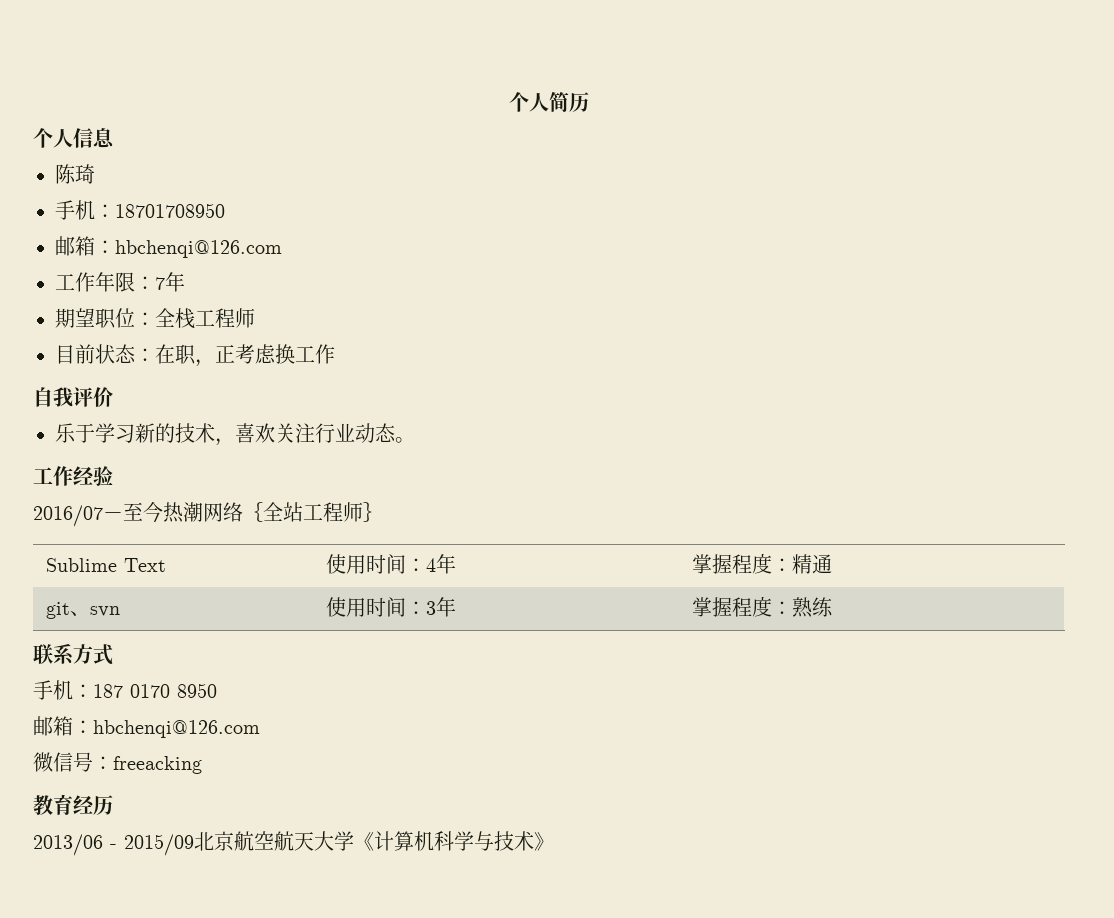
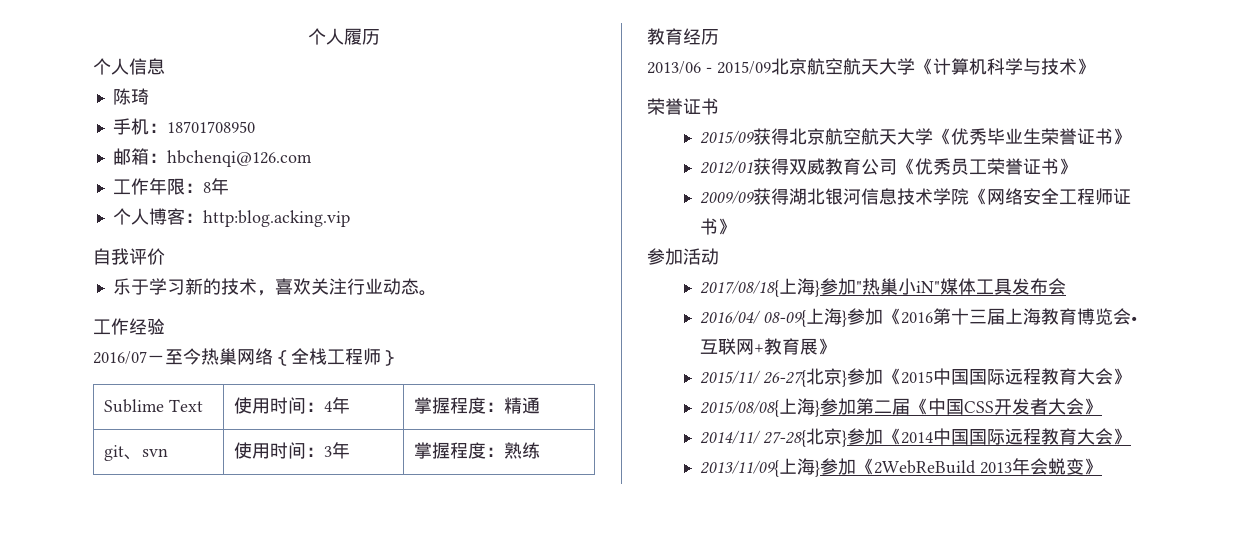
[509,92,569,112] 个人简 -> [308,28,362,45] 个人履
[155,277,165,290] 7 -> [202,182,211,193] 8
[55,308,255,329] [55,344,335,367] 期望职位：全栈工程师 // 目前状态：在职，正考虑换工作 -> [112,208,350,227] 个人博客：http:blog.acking.vip
[183,502,203,522] 潮 -> [219,348,237,365] 巢
[283,502,303,522] 站 -> [309,348,327,365] 栈
[33,643,113,665] [33,680,217,700] [33,716,260,738] [33,752,202,774] // 联系方式 // 手机：187 0170 8950 // 邮箱：hbchenqi@126.com // 微信号：freeacking -> (540, 450) none
(554, 841) none -> [647,98,719,115] [700,128,1132,145] [700,158,1078,175] [700,188,1132,205] [700,218,737,235] [647,248,719,265] [700,278,1067,297] [700,308,1138,327] [700,338,837,355] [700,368,1132,387] [700,398,1103,417] [700,428,1132,447] [700,458,1103,477] // 荣誉证书 // 2015/09获得北京航空航天大学《优秀毕业生荣誉证书》 // 2012/01获得双威教育公司《优秀员工荣誉证书》 // 2009/09获得湖北银河信息技术学院《网络安全工程师证书》 // 参加活动 // 2017/08/18{上海}参加"热巢小iN"媒体工具发布会 // 2016/04/ 08-09{上海}参加《2016第十三届上海教育博览会•互联网+教育展》 // 2015/11/ 26-27{北京}参加《2015中国国际远程教育大会》 // 2015/08/08{上海}参加第二届《中国CSS开发者大会》 // 2014/11/ 27-28{北京}参加《2014中国国际远程教育大会》 // 2013/11/09{上海}参加《2WebReBuild 2013年会蜕变》

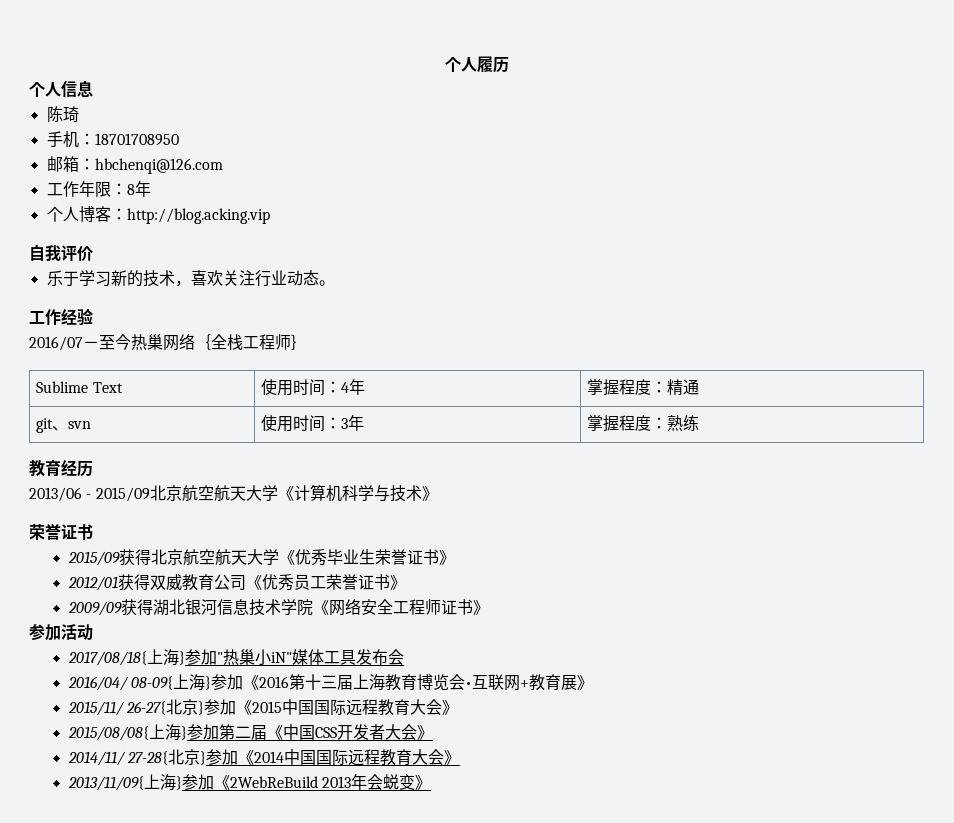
[202,210,350,227] http:blog.acking.vip -> [126,208,270,224] http://blog.acking.vip

